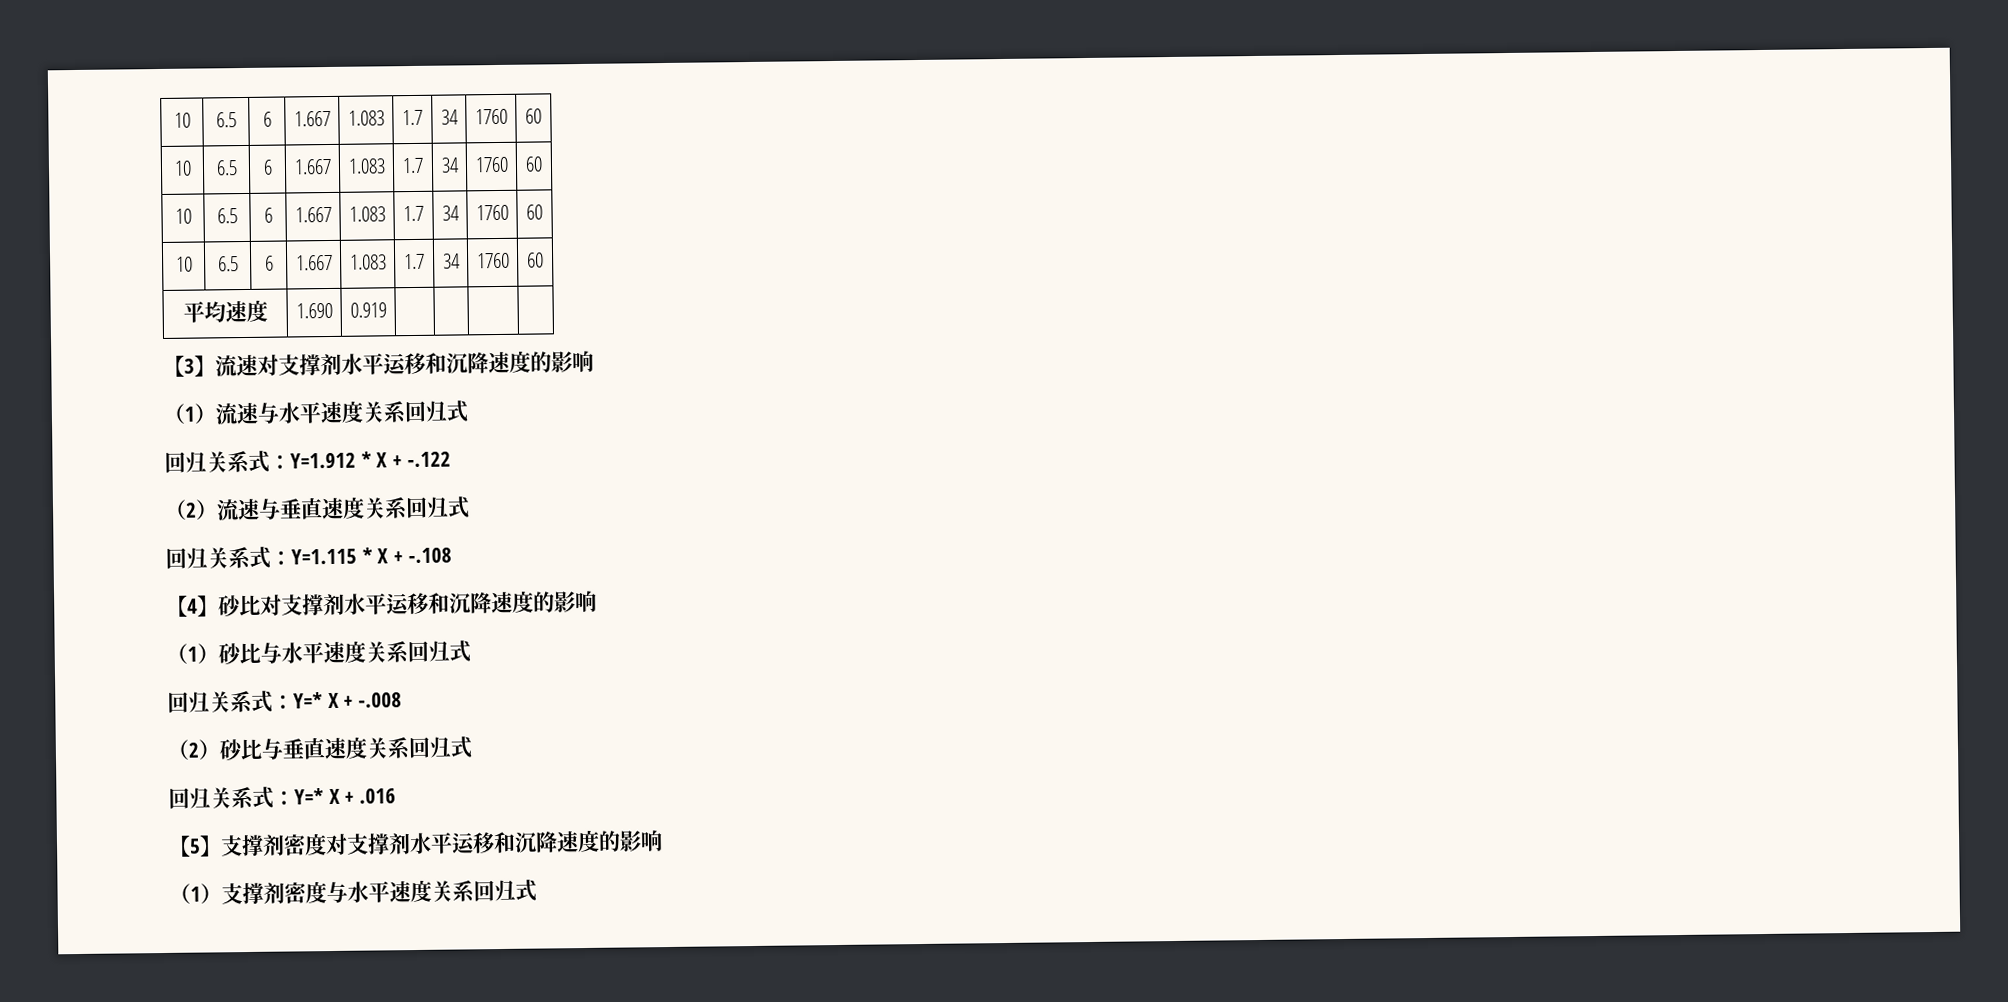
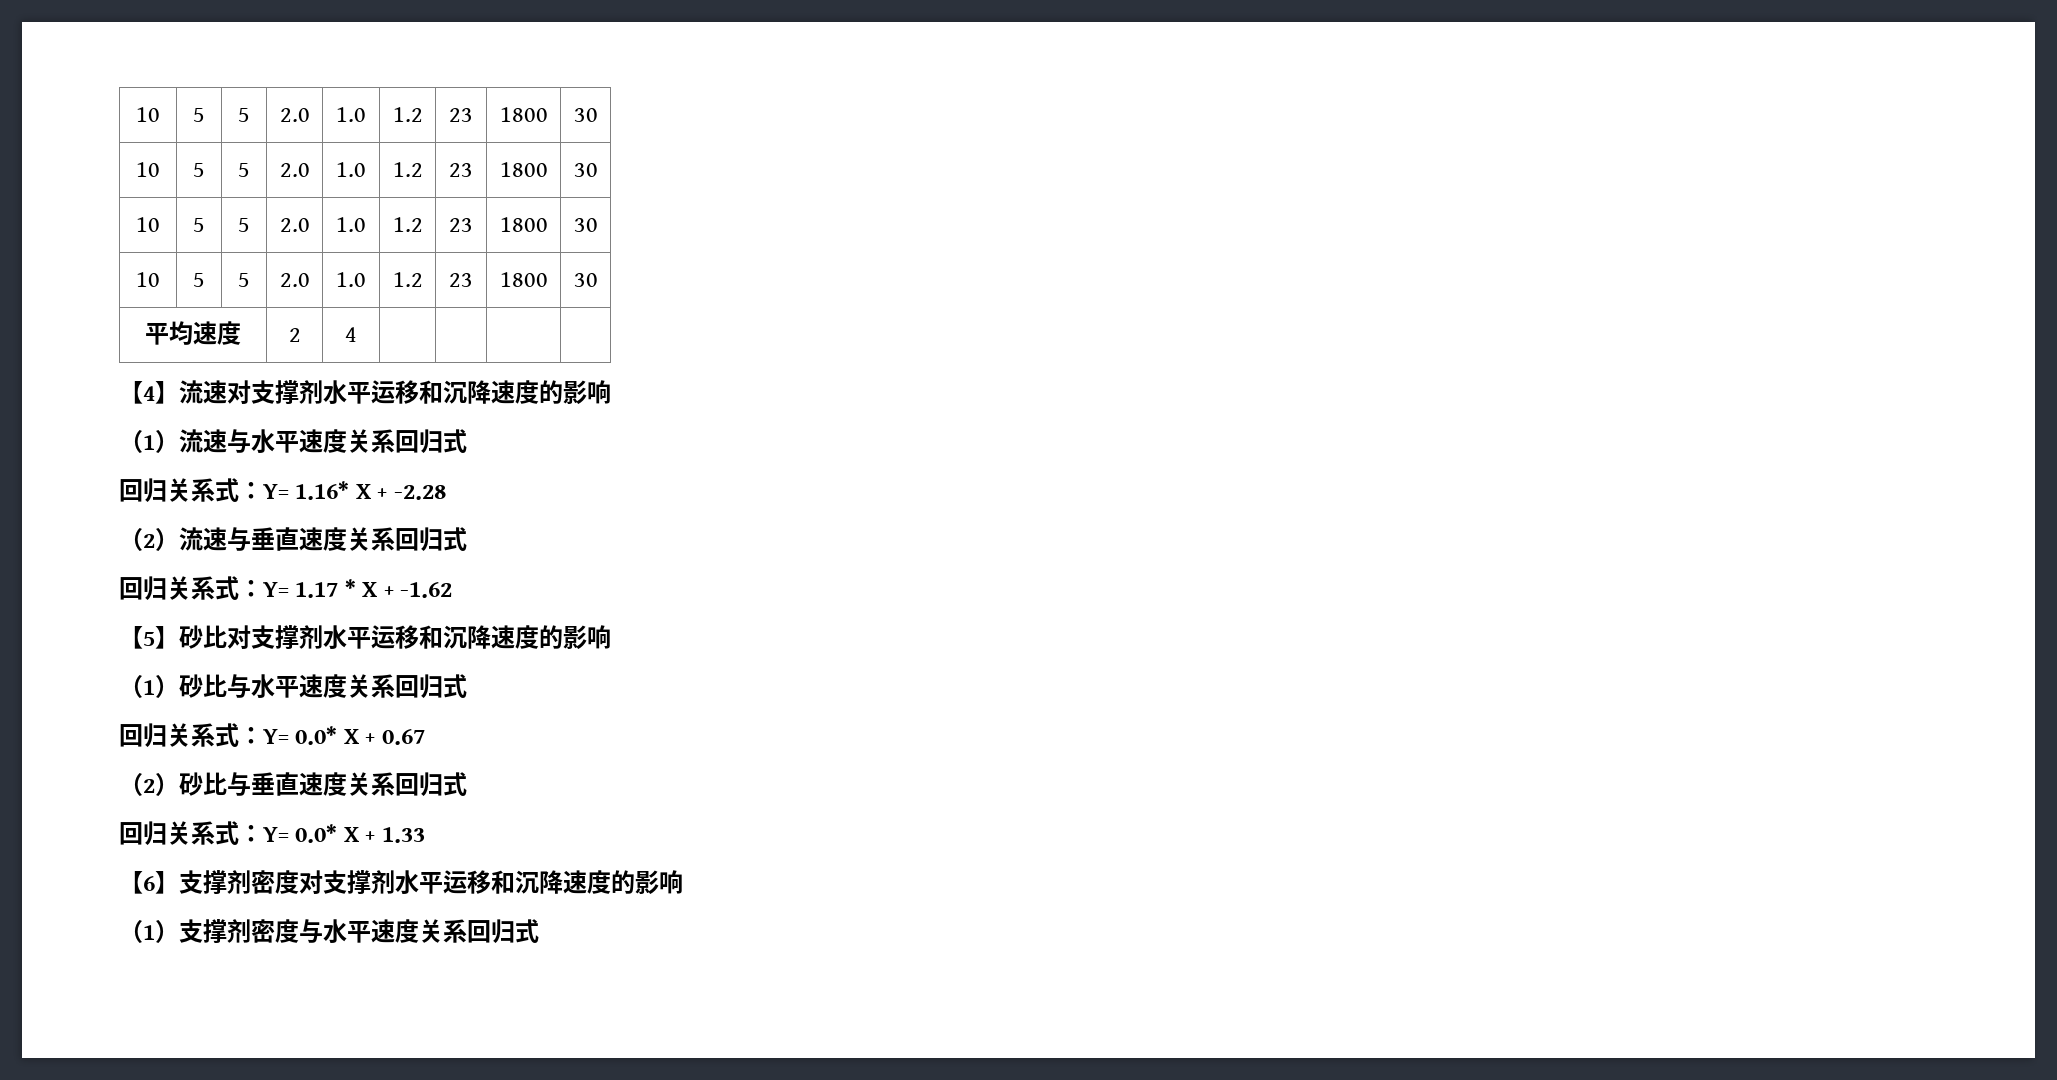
[173,112,191,128] [215,112,237,128] [262,111,272,127] [293,110,331,127] [347,110,385,126] [402,109,423,126] [440,109,459,125] [474,108,508,125] [525,108,542,124] [173,160,192,176] [215,160,238,176] [262,159,273,175] [293,158,332,175] [347,158,386,174] [402,157,424,174] [440,157,460,173] [474,156,509,173] [525,156,543,172] [174,208,192,224] [216,208,238,224] [263,207,273,223] [294,206,332,223] [348,206,386,222] [403,205,424,222] [441,205,460,221] [475,204,509,221] [526,204,543,220] [175,256,193,272] [217,256,239,272] [264,255,274,271] [295,254,333,271] [349,254,387,270] [404,253,425,270] [442,253,461,269] [476,252,510,269] [527,252,544,268] 10 | 6.5 | 6 | 1.667 | 1.083 | 1.7 | 34 | 1760 | 60 // 10 | 6.5 | 6 | 1.667 | 1.083 | 1.7 | 34 | 1760 | 60 // 10 | 6.5 | 6 | 1.667 | 1.083 | 1.7 | 34 | 1760 | 60 // 10 | 6.5 | 6 | 1.667 | 1.083 | 1.7 | 34 | 1760 | 60 -> [136,107,160,122] [193,108,205,122] [238,108,250,122] [279,108,310,122] [336,107,366,122] [392,107,423,122] [449,108,473,122] [499,107,548,122] [573,108,598,122] [136,162,160,177] [193,163,205,177] [238,163,250,177] [279,163,310,177] [336,162,366,177] [392,162,423,177] [449,163,473,177] [499,162,548,177] [573,163,598,177] [136,217,160,232] [193,218,205,232] [238,218,250,232] [279,218,310,232] [336,217,366,232] [392,217,423,232] [449,218,473,232] [499,217,548,232] [573,218,598,232] [136,272,160,287] [193,273,205,287] [238,273,250,287] [279,273,310,287] [336,272,366,287] [392,272,423,287] [449,273,473,287] [499,272,548,287] [573,273,598,287] 10 | 5 | 5 | 2.0 | 1.0 | 1.2 | 23 | 1800 | 30 // 10 | 5 | 5 | 2.0 | 1.0 | 1.2 | 23 | 1800 | 30 // 10 | 5 | 5 | 2.0 | 1.0 | 1.2 | 23 | 1800 | 30 // 10 | 5 | 5 | 2.0 | 1.0 | 1.2 | 23 | 1800 | 30
[295,302,333,319] [349,302,387,318] [163,355,195,377] 1.690 | 0.919 | | | | // 【3 -> [288,328,301,342] [345,327,357,342] [119,381,155,404] 2 | 4 | | | | // 【4
[290,451,451,469] Y=1.912 * X + -.122 -> [263,481,446,500] Y= 1.16* X + -2.28
[291,547,452,565] [166,595,198,617] Y=1.115 * X + -.108 // 【4 -> [263,579,453,598] [119,626,155,649] Y= 1.17 * X + -1.62 // 【5
[293,692,403,709] Y=* X + -.008 -> [263,726,425,745] Y= 0.0* X + 0.67
[294,788,397,805] [168,835,201,857] Y=* X + .016 // 【5 -> [263,824,425,843] [119,871,155,894] Y= 0.0* X + 1.33 // 【6

